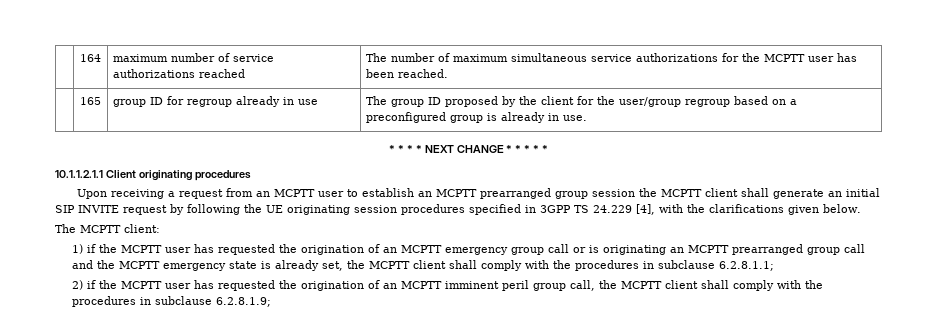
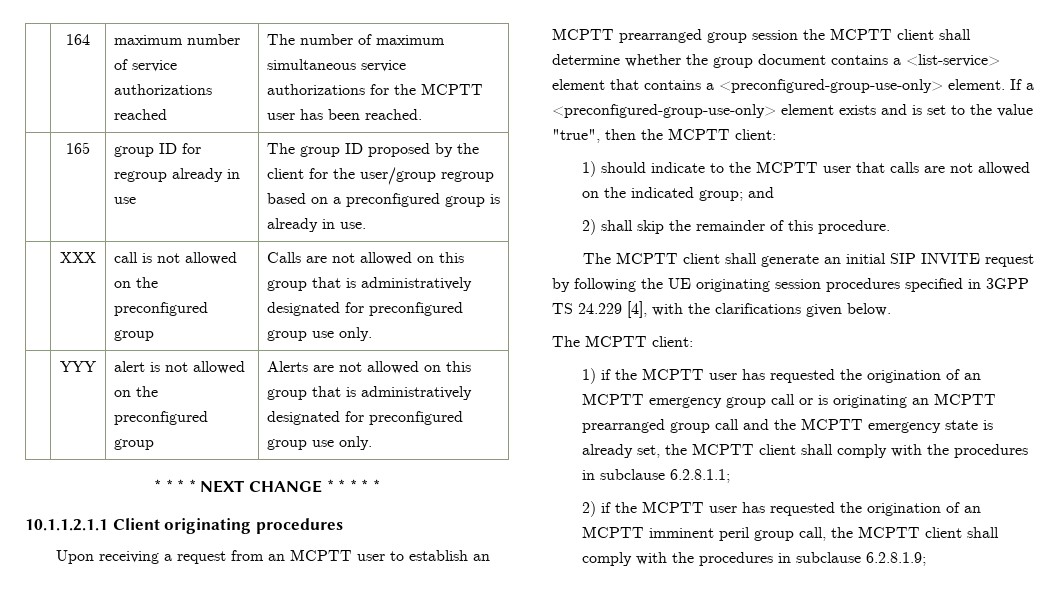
(588, 118) none -> [60,252,96,263] [113,252,237,265] [113,277,158,288] [113,302,208,316] [113,330,154,341] [266,252,464,265] [266,277,472,291] [266,302,463,316] [266,327,372,341] [60,361,96,372] [113,361,245,374] [113,386,158,397] [113,411,208,425] [113,439,154,450] [266,361,471,374] [266,386,472,400] [266,411,463,425] [266,436,372,450] // | XXX | call is not allowed on the preconfigured group | Calls are not allowed on this group that is administratively designated for preconfigured group use only. // | YYY | alert is not allowed on the preconfigured group | Alerts are not allowed on this group that is administratively designated for preconfigured group use only.
(769, 192) none -> [552,54,1000,68] [552,79,1034,93] [552,104,1033,118] [552,128,776,143] [581,161,1030,177] [581,187,774,201] [581,219,890,235] [583,252,758,264] determine whether the group document contains a <list-service> element that contains a <preconfigured-group-use-only> element. If a <preconfigured-group-use-only> element exists and is set to the value "true", then the MCPTT client: // 1) should indicate to the MCPTT user that calls are not allowed on the indicated group; and // 2) shall skip the remainder of this procedure. // The MCPTT client shall

